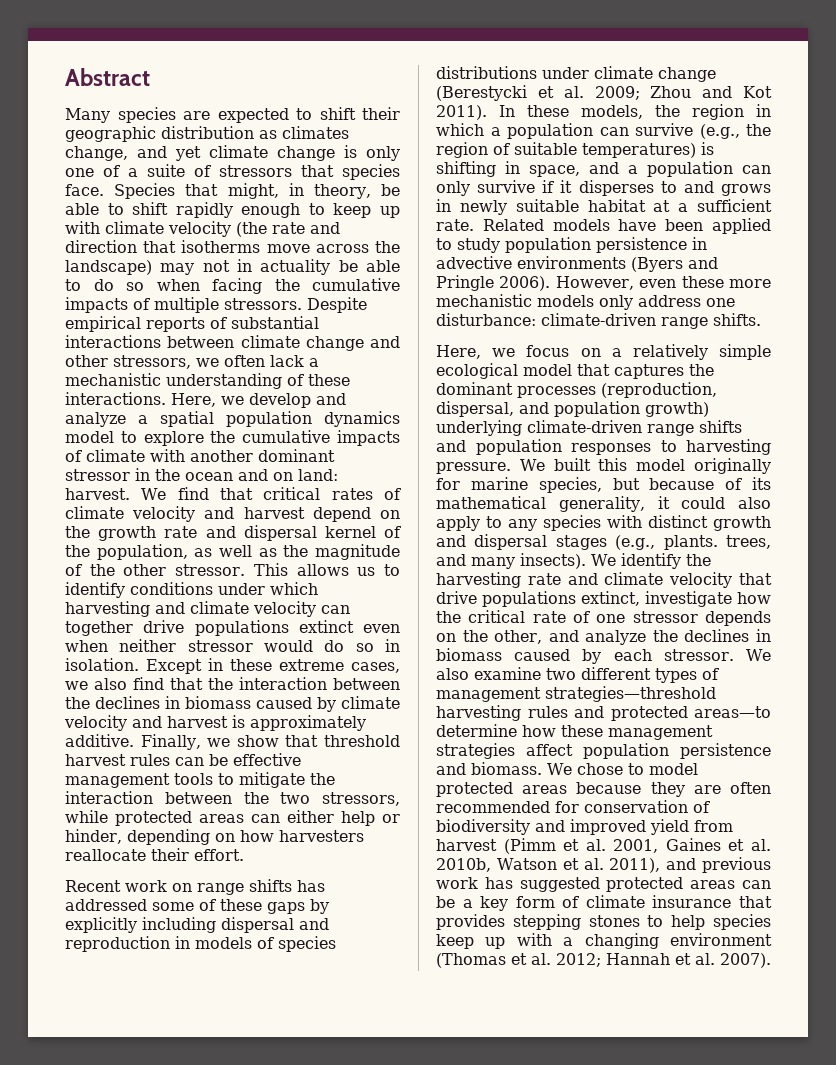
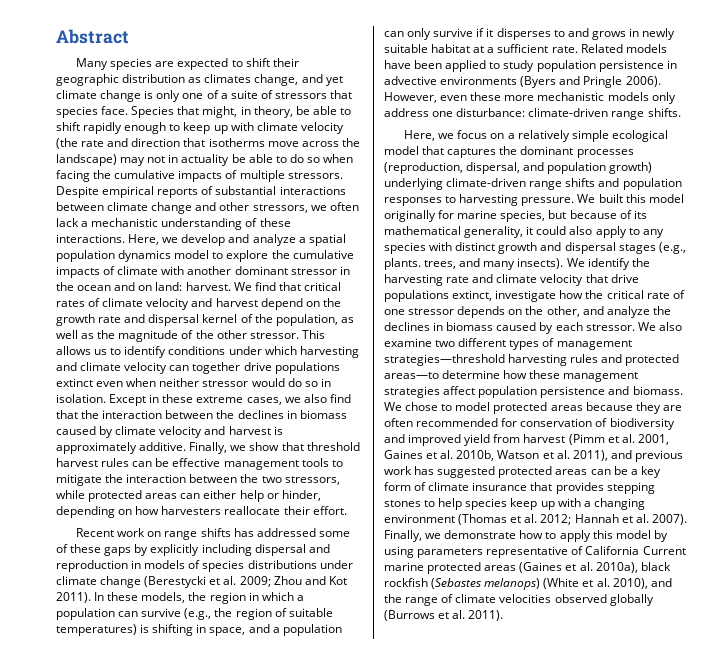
(771, 960) none -> [384,530,668,542] [384,546,686,558] [384,562,671,574] [384,578,672,590] [384,594,654,606] [384,610,504,621] Finally, we demonstrate how to apply this model by using parameters representative of California Current marine protected areas (Gaines et al. 2010a), black rockfish (Sebastes melanops) (White et al. 2010), and the range of climate velocities observed globally (Burrows et al. 2011).

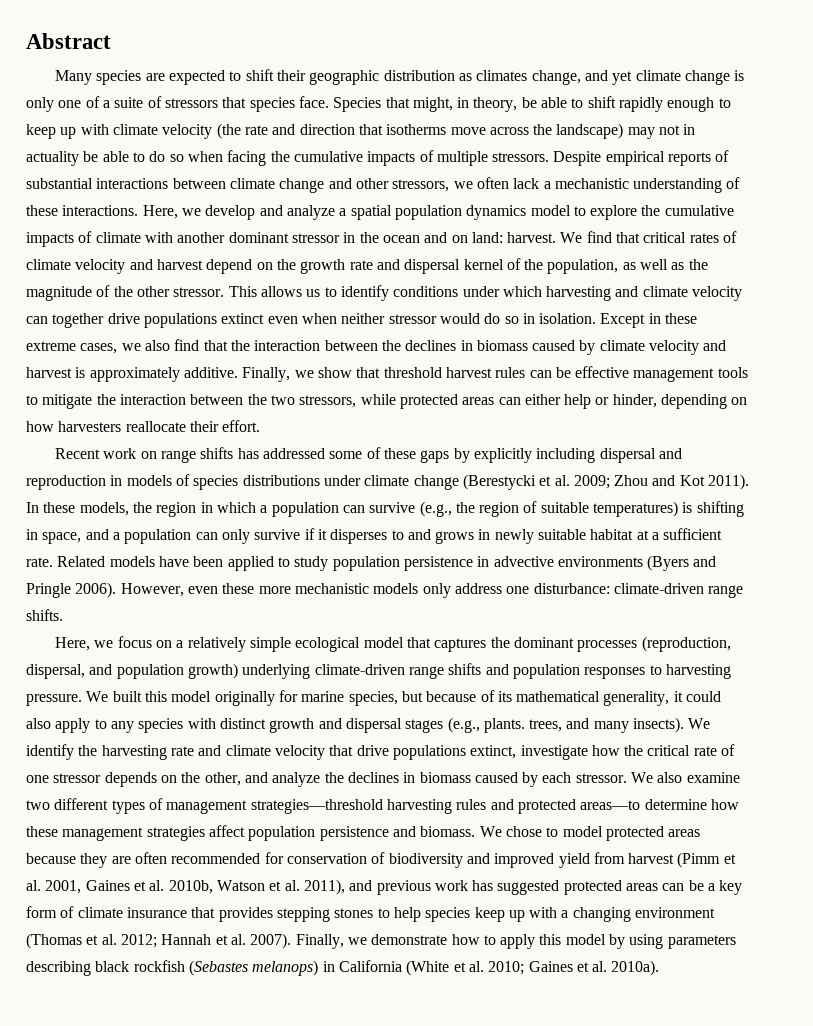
[486,546,686,558] [384,562,638,574] representative of California Current marine protected areas (Gaines et al. 2010a), -> [26,961,91,976] describing
(541, 584) none -> [322,960,402,972] in California
[612,578,672,589] [384,594,654,606] [384,610,504,621] 2010), and the range of climate velocities observed globally (Burrows et al. 2011). -> [488,960,660,976] 2010; Gaines et al. 2010a).

